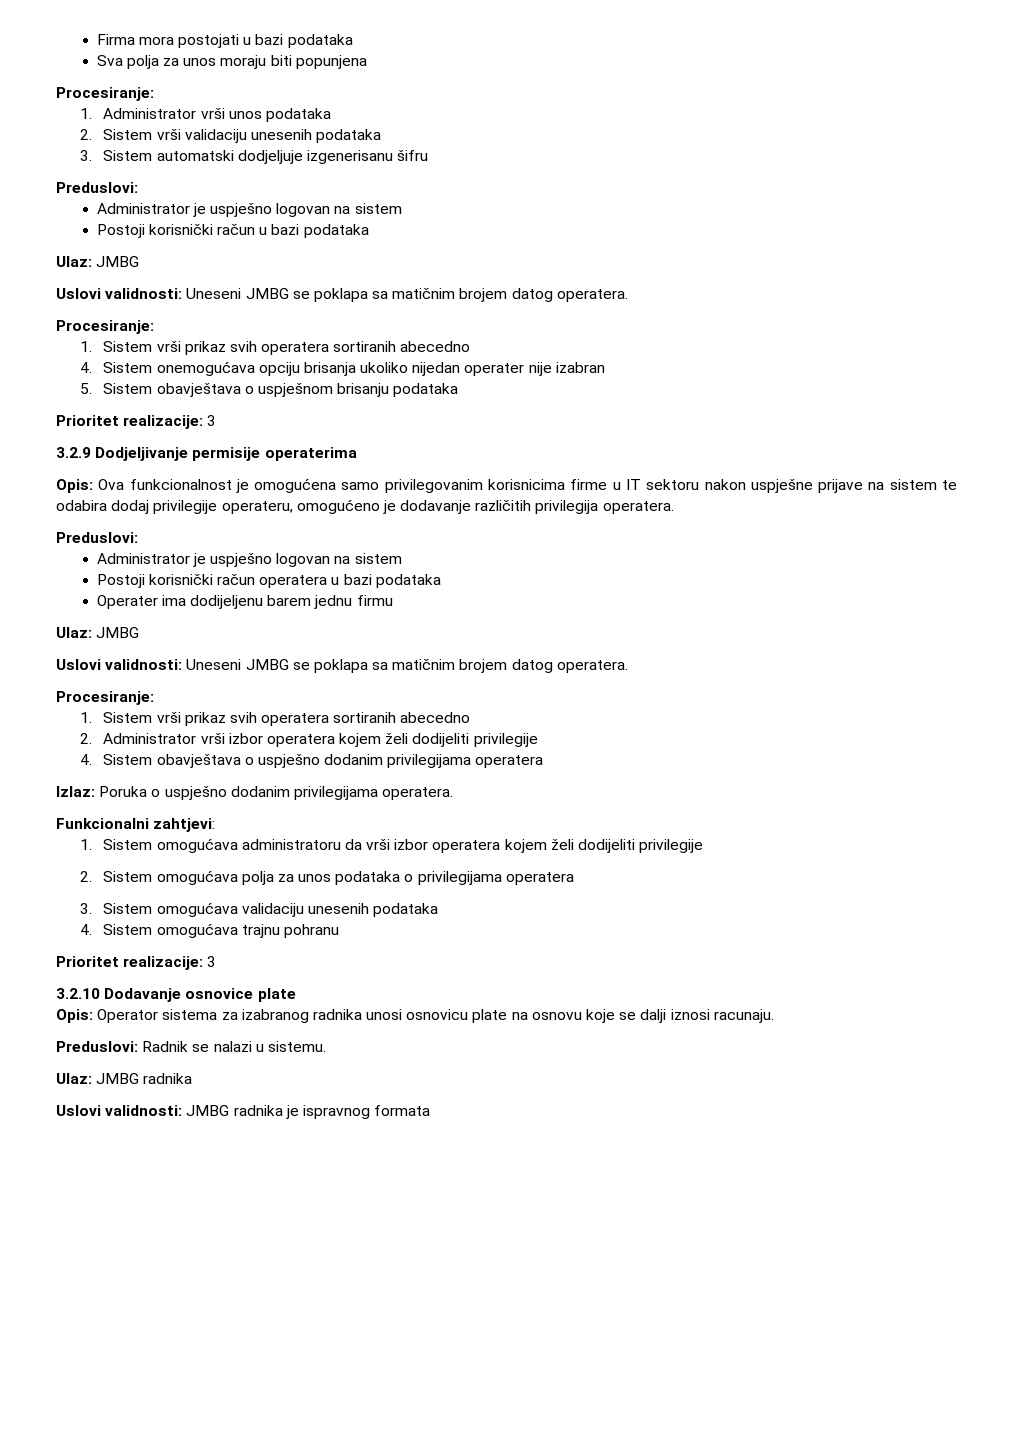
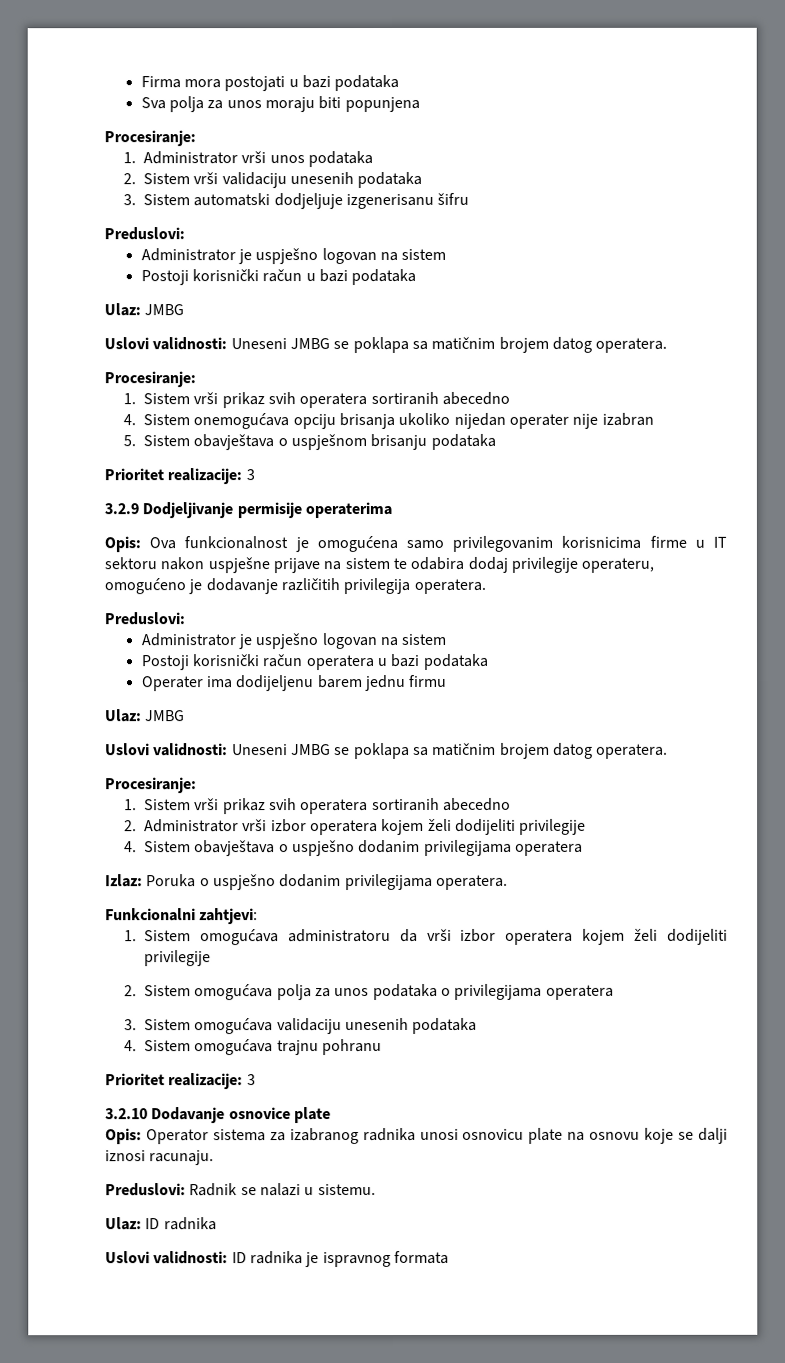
[96,1073,140,1084] JMBG -> [145,1218,161,1230] ID
[186,1105,230,1116] JMBG -> [231,1252,247,1264] ID

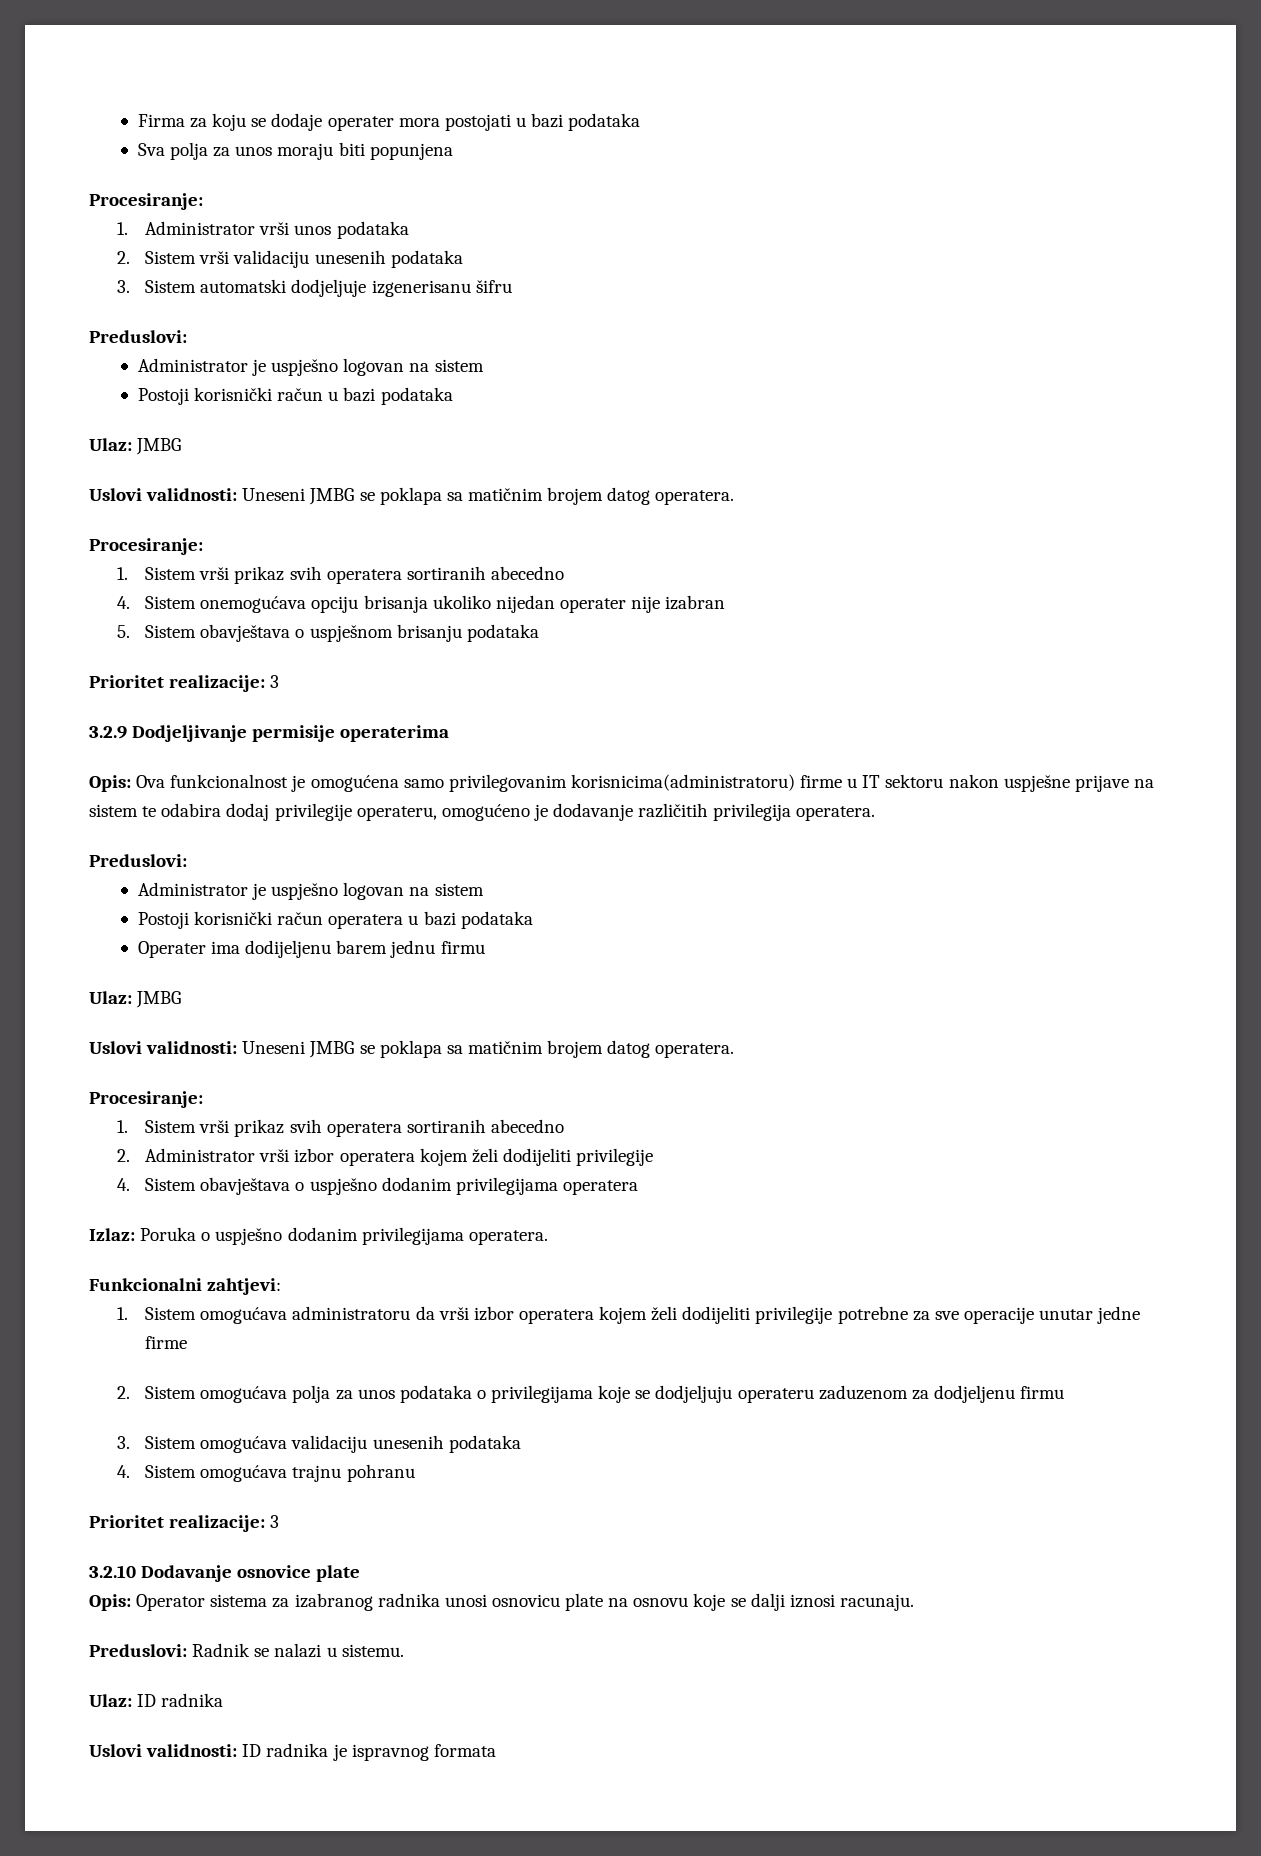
(181, 82) none -> [190,113,394,131] za koju se dodaje operater
[561,535,642,549] korisnicima -> [570,774,795,791] korisnicima(administratoru)
(212, 958) none -> [837,1306,1141,1324] [145,1336,188,1349] potrebne za sve operacije unutar jedne firme
[545,984,614,1000] operatera -> [598,1385,1065,1403] koje se dodjeljuju operateru zaduzenom za dodjeljenu firmu

